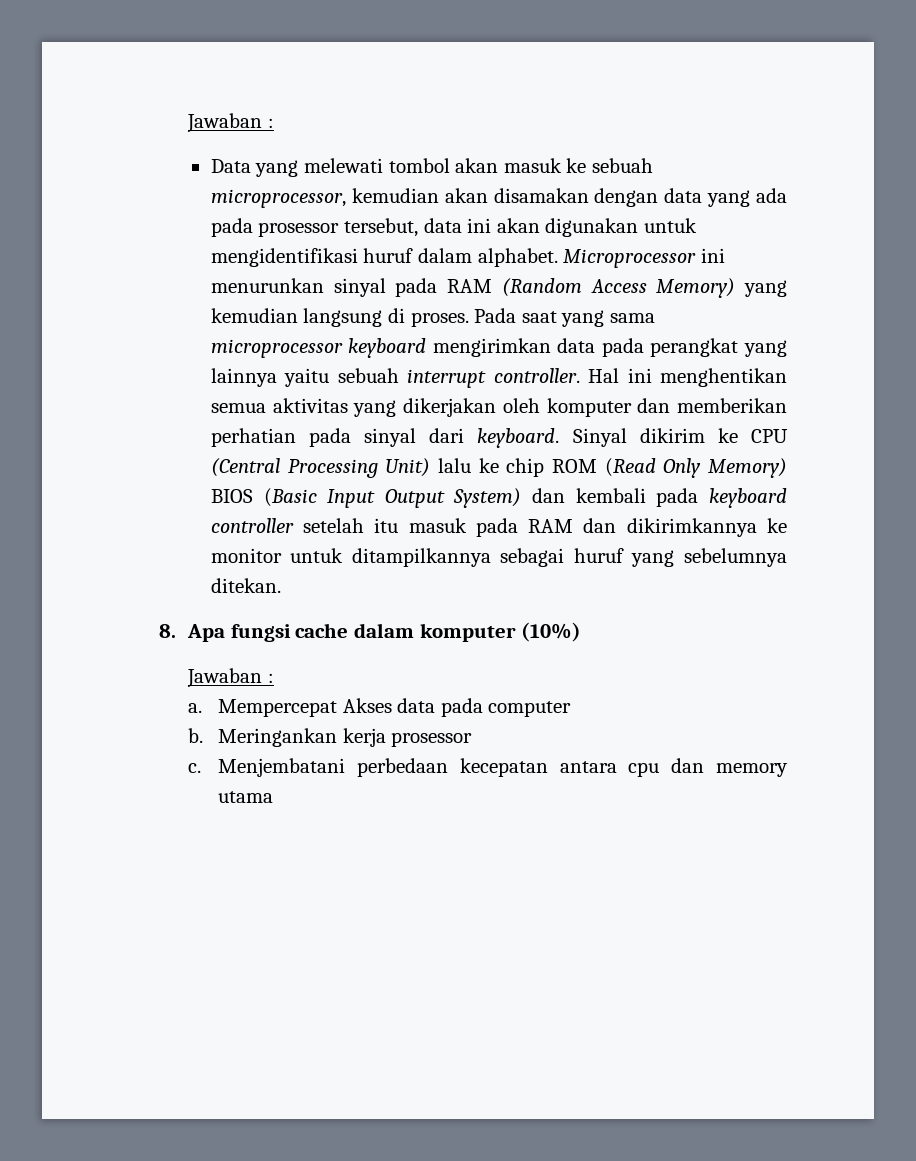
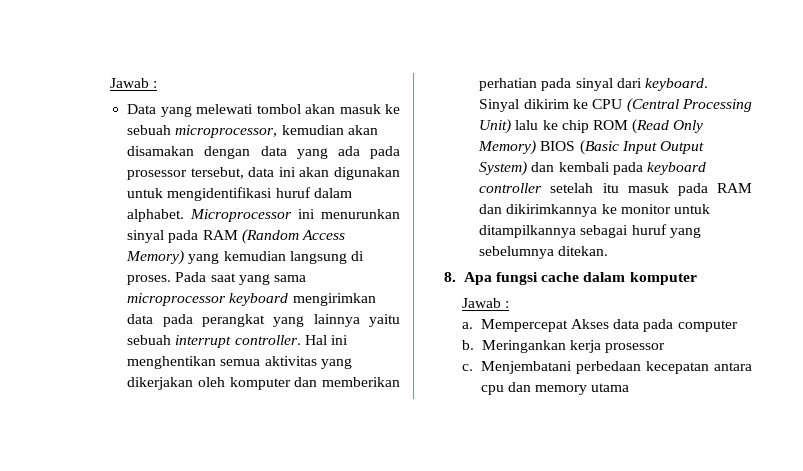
[187,113,263,133] Jawaban -> [110,78,150,88] Jawab
[521,622,582,642] [187,668,263,688] (10%) // Jawaban -> [462,298,502,308] // Jawab

